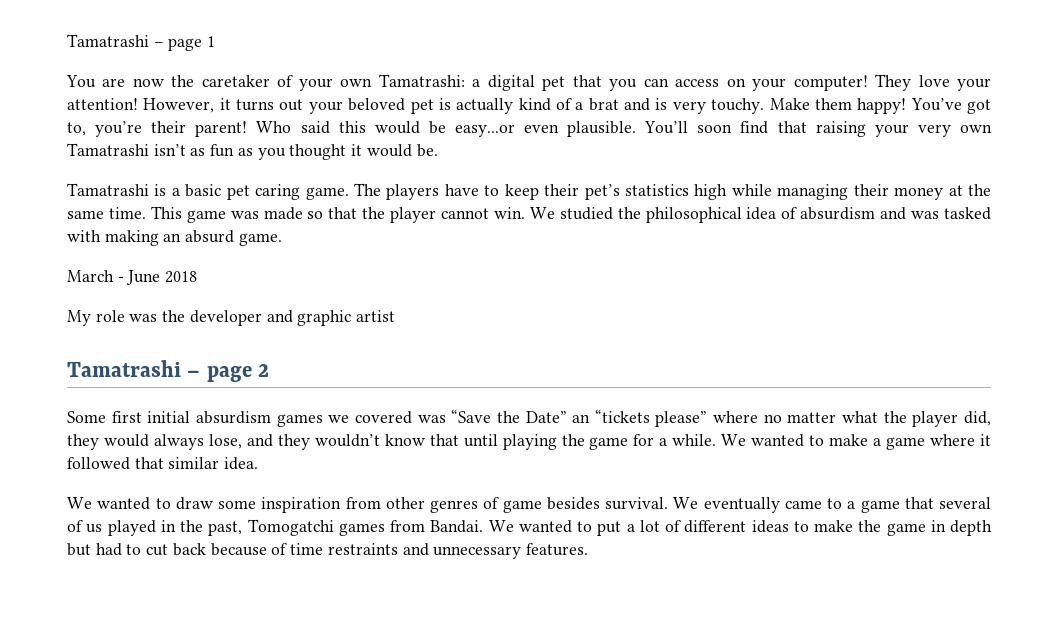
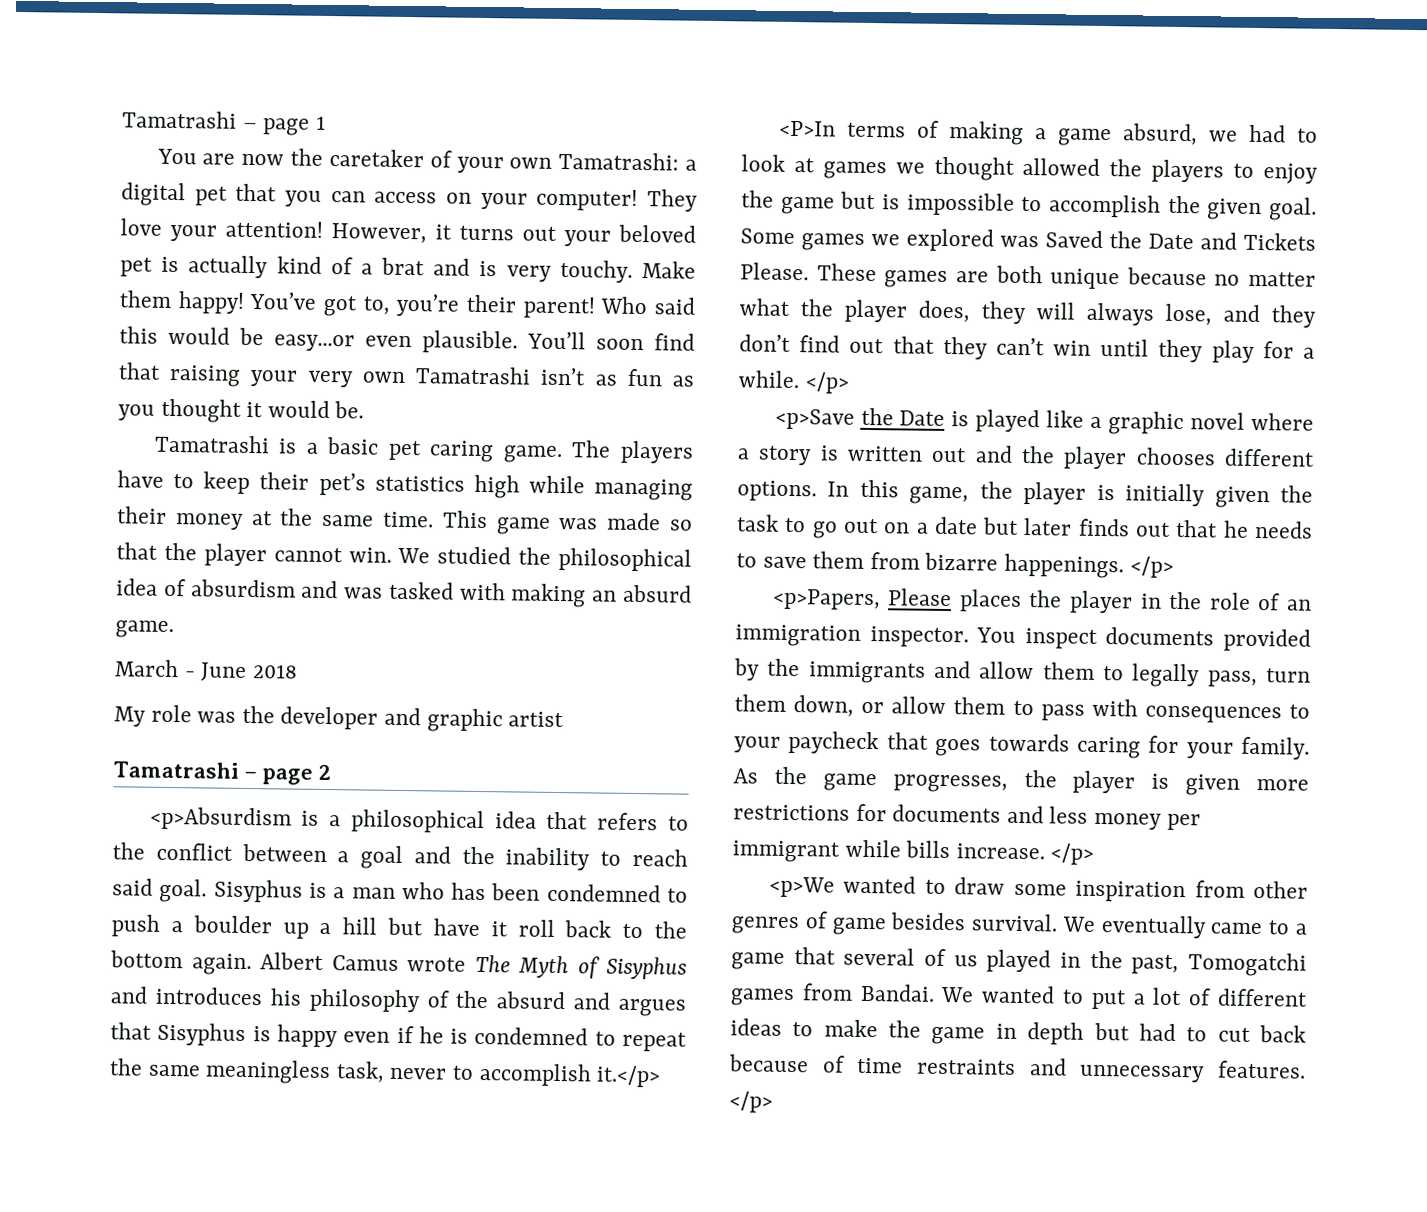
[67,409,759,427] Some first initial absurdism games we covered was “Save the Date” an “tickets please” where -> [149,806,689,834] [112,842,688,871] [112,878,688,903] [111,914,687,939] [110,950,687,980] [110,986,686,1017] [110,1022,688,1052] [109,1058,662,1088] [778,120,1318,147] [741,154,1318,184] [741,190,1317,221] [740,228,1316,252] [740,262,1207,290] <p>Absurdism is a philosophical idea that refers to the conflict between a goal and the inability to reach said goal. Sisyphus is a man who has been condemned to push a boulder up a hill but have it roll back to the bottom again. Albert Camus wrote The Myth of Sisyphus and introduces his philosophy of the absurd and argues that Sisyphus is happy even if he is condemned to repeat the same meaningless task, never to accomplish it.</p> // <P>In terms of making a game absurd, we had to look at games we thought allowed the players to enjoy the game but is impossible to accomplish the given goal. Some games we explored was Saved the Date and Tickets Please. These games are both unique because
[963,411,991,426] [67,434,149,450] did, they would -> [918,300,1075,325] does, they will
[314,434,991,450] [67,457,259,470] [67,497,92,509] wouldn’t know that until playing the game for a while. We wanted to make a game where it followed that similar idea. // We -> [739,334,1315,363] [738,370,850,394] [774,407,1314,436] [737,445,1315,470] [737,479,1313,509] [736,514,1313,539] [736,551,1174,579] [771,588,1312,614] [735,624,1311,652] [734,658,1311,688] [734,694,1310,724] [734,730,1310,760] [733,766,1309,796] [733,803,1201,831] [732,839,1095,865] [768,876,835,898] don’t find out that they can’t win until they play for a while. </p> // <p>Save the Date is played like a graphic novel where a story is written out and the player chooses different options. In this game, the player is initially given the task to go out on a date but later finds out that he needs to save them from bizarre happenings. </p> // <p>Papers, Please places the player in the role of an immigration inspector. You inspect documents provided by the immigrants and allow them to legally pass, turn them down, or allow them to pass with consequences to your paycheck that goes towards caring for your family. As the game progresses, the player is given more restrictions for documents and less money per immigrant while bills increase. </p> // <p>We
(588, 549) none -> [729,1091,773,1113] </p>

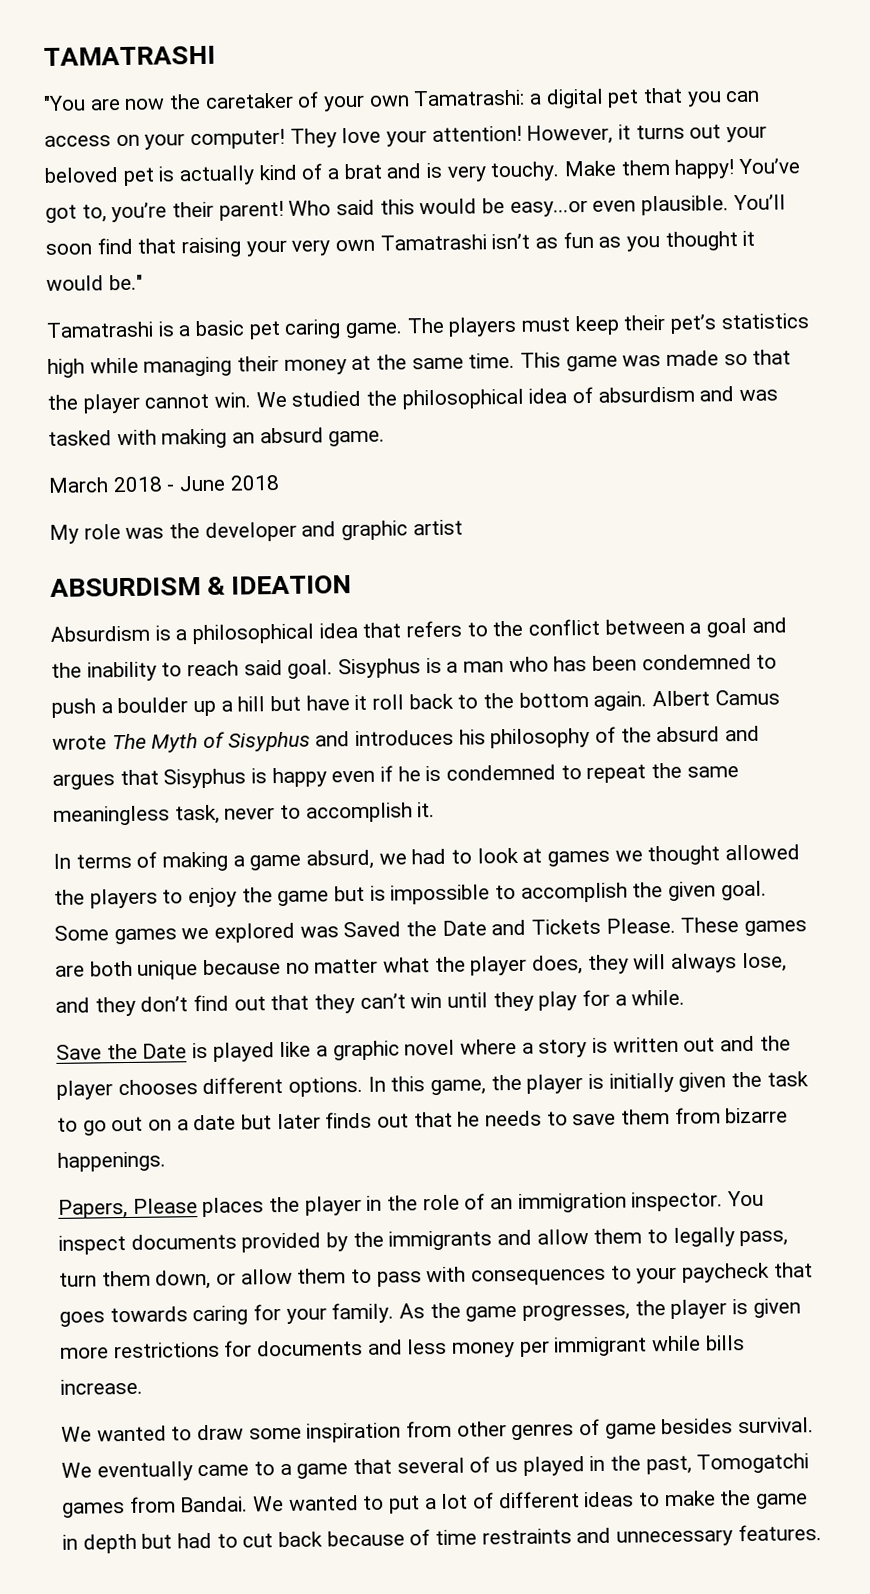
[122,110,326,136] [156,148,197,165] Tamatrashi – page 1 // You -> [43,45,216,66] [43,95,86,111] TAMATRASHI // "You
[334,401,365,419] be. -> [108,274,143,291] be."
[117,470,195,489] have to -> [521,317,571,332] must
(179, 668) none -> [112,476,163,493] 2018
[113,761,332,785] [149,806,292,831] Tamatrashi – page 2 // <p>Absurdism -> [50,575,353,597] [50,625,150,642] ABSURDISM & IDEATION // Absurdism
[596,1065,662,1088] [778,120,836,137] it.</p> // <P>In -> [417,801,436,818] [53,853,71,869] it. // In
[804,372,850,394] [774,408,855,430] </p> // <p>Save -> [56,1044,102,1060] // Save
[1129,556,1174,578] [771,588,881,611] </p> // <p>Papers, -> [58,1199,128,1219] // Papers,
[1050,843,1095,865] [768,876,835,898] </p> // <p>We -> [61,1426,92,1442] // We
[729,1091,773,1113] </p> -> (822, 1533) none

